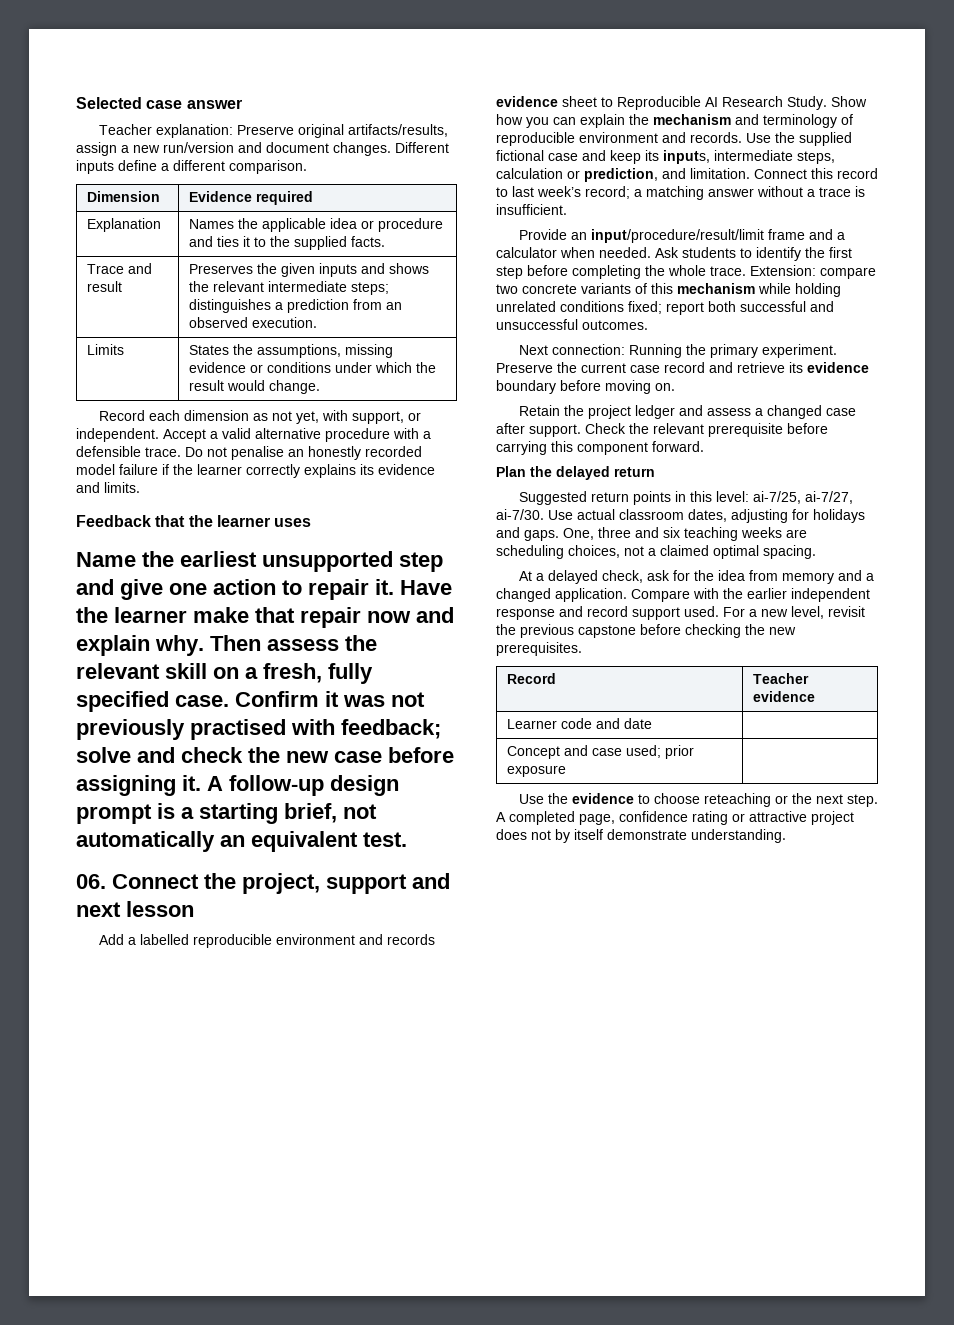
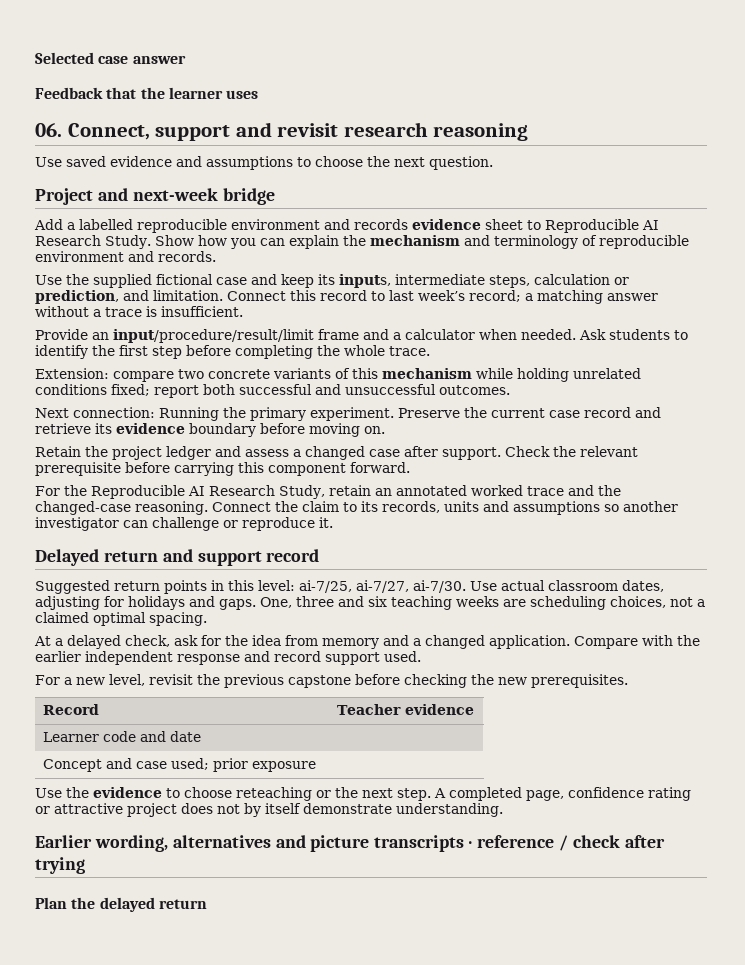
[98,124,448,138] [76,142,449,156] [76,160,307,174] [86,191,160,202] [188,191,313,205] [86,218,161,232] [188,218,443,232] [188,236,385,250] [86,263,152,274] [86,281,122,292] [188,263,429,277] [188,281,389,295] [188,299,402,313] [188,317,317,328] [86,344,124,355] [188,344,393,358] [188,362,436,373] [188,380,320,394] [98,410,421,424] [76,428,431,442] [76,446,422,460] [76,464,435,478] [76,482,140,493] // Teacher explanation: Preserve original artifacts/results, assign a new run/version and document changes. Different inputs define a different comparison. // Dimension | Evidence required // Explanation | Names the applicable idea or procedure and ties it to the supplied facts. // Trace and result | Preserves the given inputs and shows the relevant intermediate steps; distinguishes a prediction from an observed execution. // Limits | States the assumptions, missing evidence or conditions under which the result would change. // Record each dimension as not yet, with support, or independent. Accept a valid alternative procedure with a defensible trace. Do not penalise an honestly recorded model failure if the learner correctly explains its evidence and limits. -> (186, 59) none
[76,551,443,572] [76,579,452,600] [76,607,454,628] [76,635,377,656] [76,663,373,684] [76,691,425,712] [76,719,441,740] [76,747,454,763] [76,775,399,796] [76,803,377,824] [76,831,407,852] [76,873,450,894] [76,901,194,917] Name the earliest unsupported step and give one action to repair it. Have the learner make that repair now and explain why. Then assess the relevant skill on a fresh, fully specified case. Confirm it was not previously practised with feedback; solve and check the new case before assigning it. A follow-up design prompt is a starting brief, not automatically an equivalent test. // 06. Connect the project, support and next lesson -> [35,122,529,141] [35,156,493,170] [35,188,275,205] 06. Connect, support and revisit research reasoning // Use saved evidence and assumptions to choose the next question. // Project and next-week bridge
(742, 137) none -> (216, 256) //
(746, 271) none -> (430, 351) //
[496,466,655,480] Plan the delayed return -> [35,485,621,499] [35,501,678,515] [35,517,333,531] [35,549,320,566] For the Reproducible AI Research Study, retain an annotated worked trace and the changed-case reasoning. Connect the claim to its records, units and assumptions so another investigator can challenge or reproduce it. // Delayed return and support record
(719, 611) none -> (421, 656) //
(786, 836) none -> [35,835,665,852] [35,857,85,874] [35,897,207,912] // Earlier wording, alternatives and picture transcripts · reference / check after trying // Plan the delayed return

